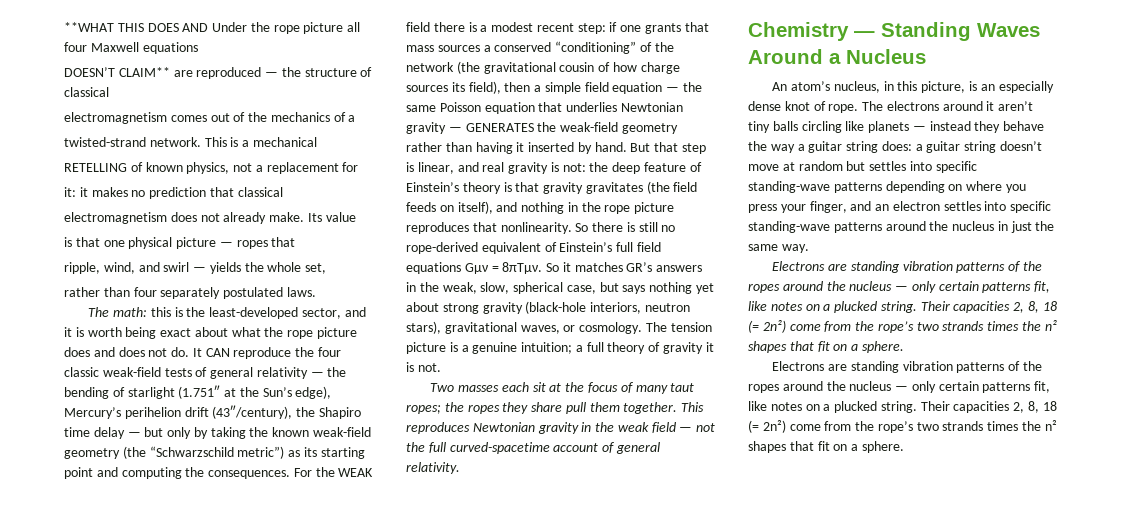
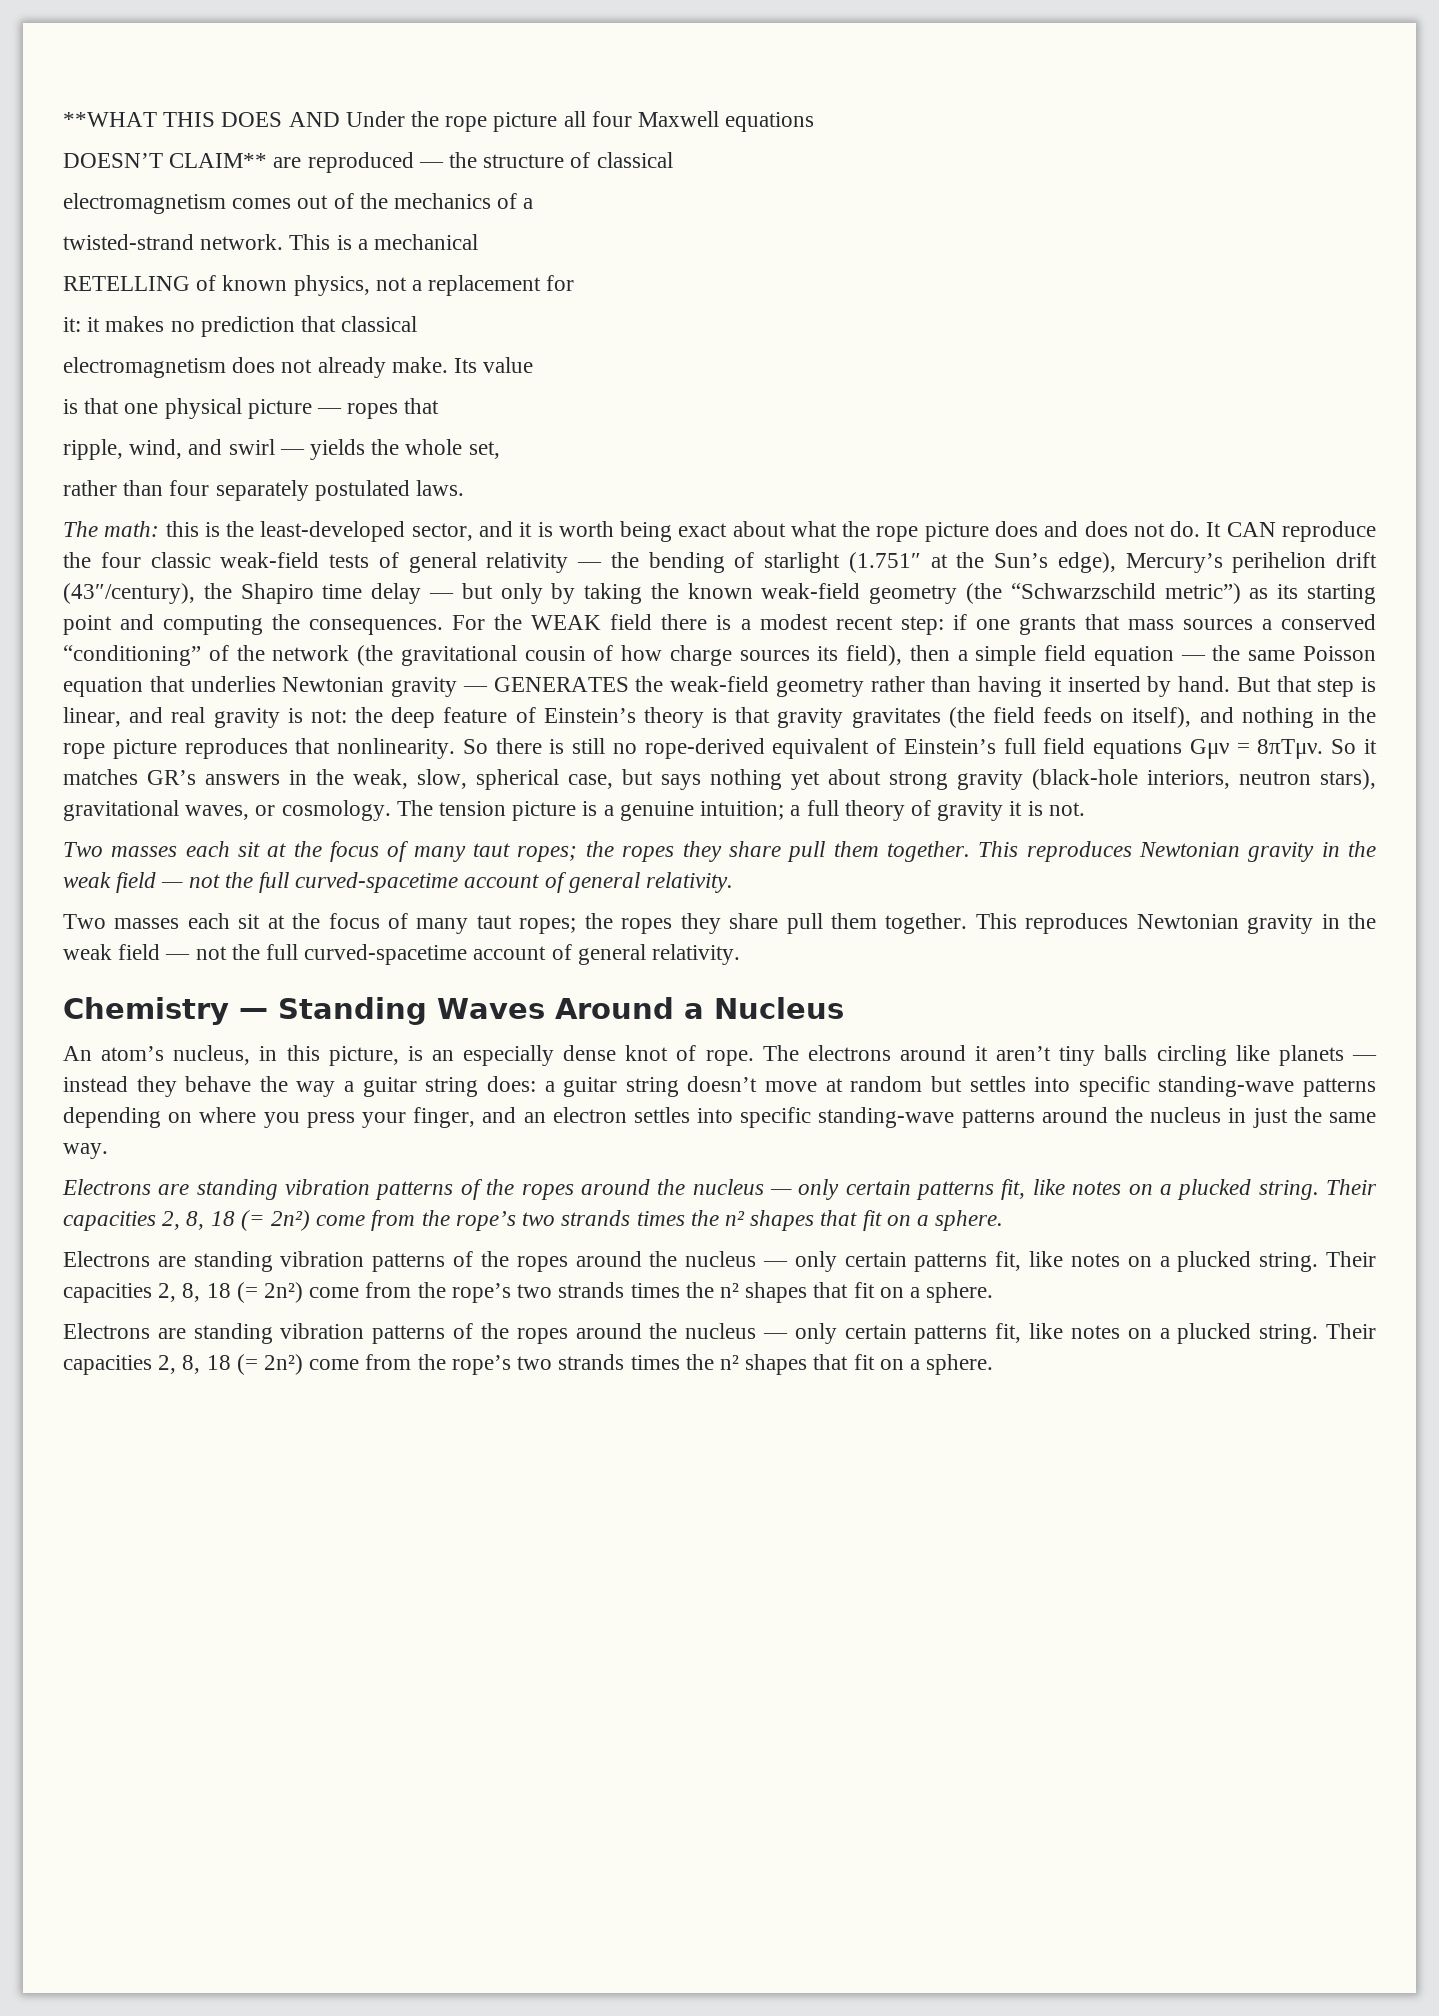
(460, 468) none -> [63,913,1376,934] [63,944,741,965] // Two masses each sit at the focus of many taut ropes; the ropes they share pull them together. This reproduces Newtonian gravity in the weak field — not the full curved-spacetime account of general relativity.
(904, 447) none -> [63,1323,1377,1344] [63,1354,994,1375] // Electrons are standing vibration patterns of the ropes around the nucleus — only certain patterns fit, like notes on a plucked string. Their capacities 2, 8, 18 (= 2n²) come from the rope’s two strands times the n² shapes that fit on a sphere.

